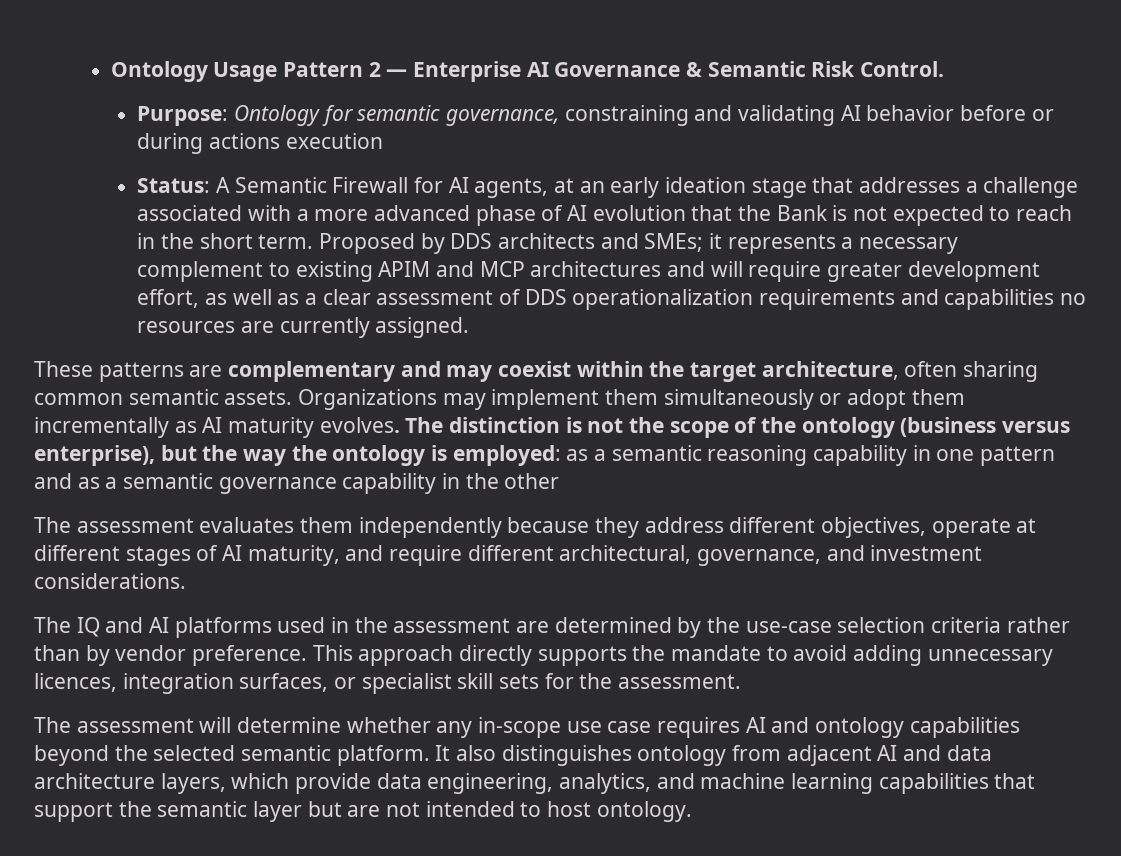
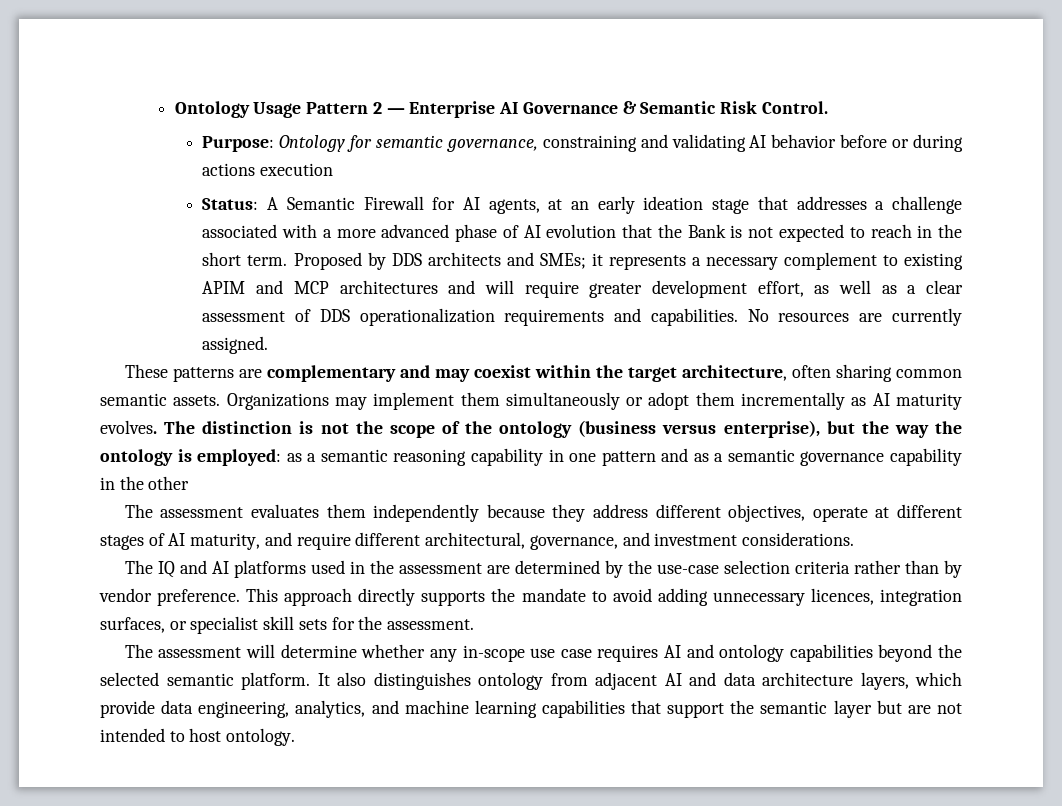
[944,289,1086,310] capabilities no -> [650,308,769,326] capabilities. No

